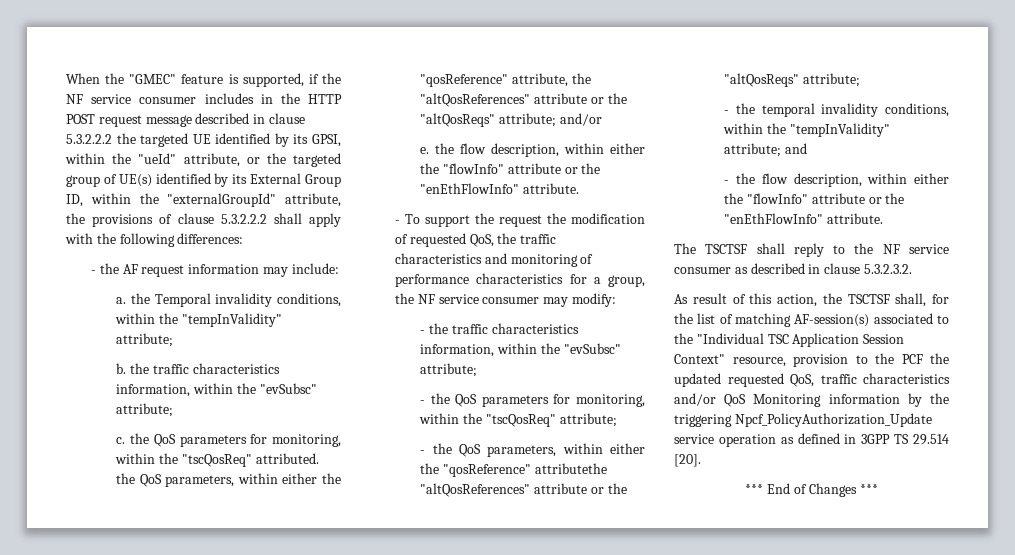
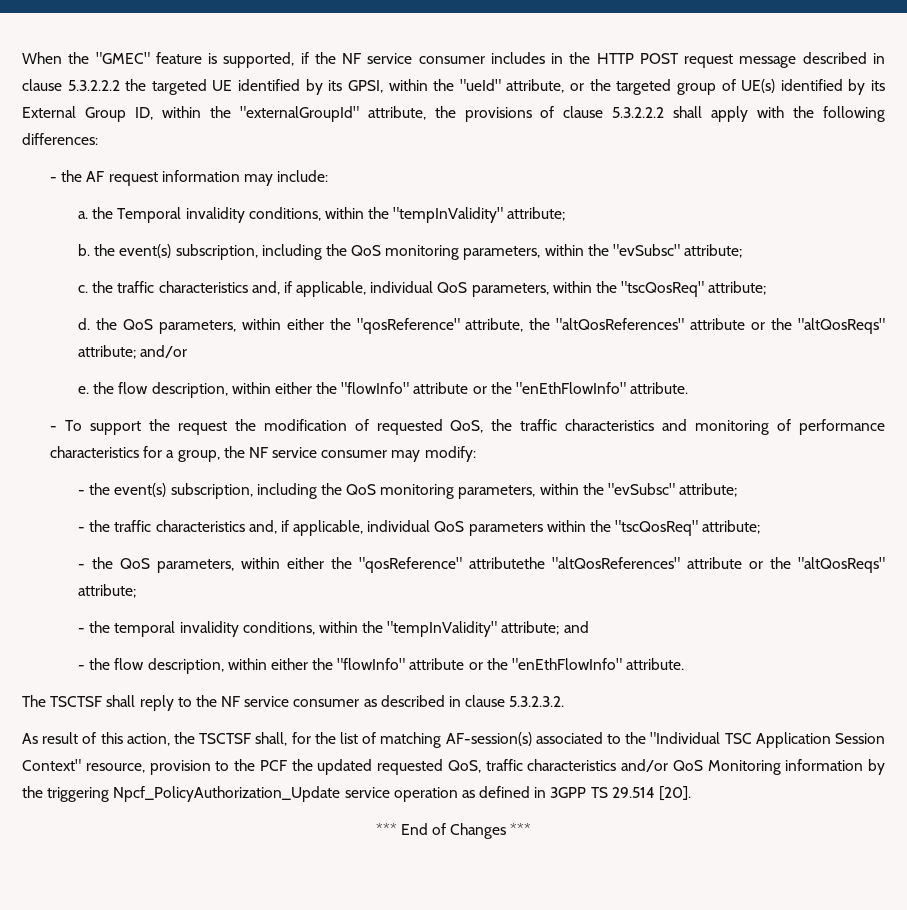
[152,363,280,374] [116,384,191,397] traffic characteristics information, -> [119,244,541,260] event(s) subscription, including the QoS monitoring parameters,
[153,434,341,447] [115,453,319,467] QoS parameters for monitoring, within the "tscQosReq" attributed. -> [117,281,767,297] [78,318,91,330] traffic characteristics and, if applicable, individual QoS parameters, within the "tscQosReq" attribute; // d.
[451,323,579,334] [420,344,495,357] traffic characteristics information, -> [114,483,536,499] event(s) subscription, including the QoS monitoring parameters,
[455,394,645,407] QoS parameters for monitoring, -> [114,520,543,536] traffic characteristics and, if applicable, individual QoS parameters

